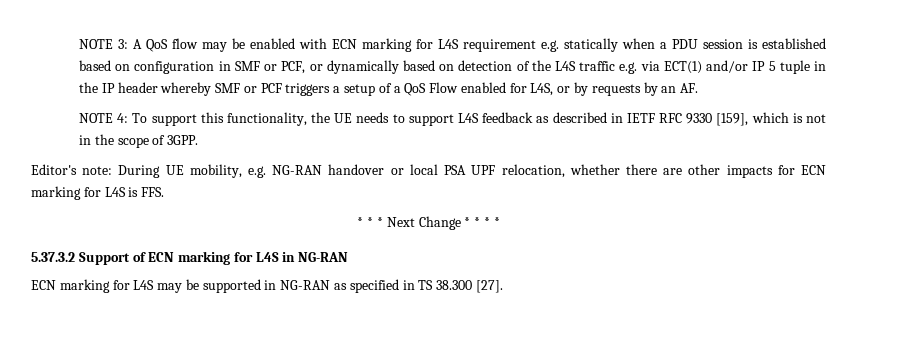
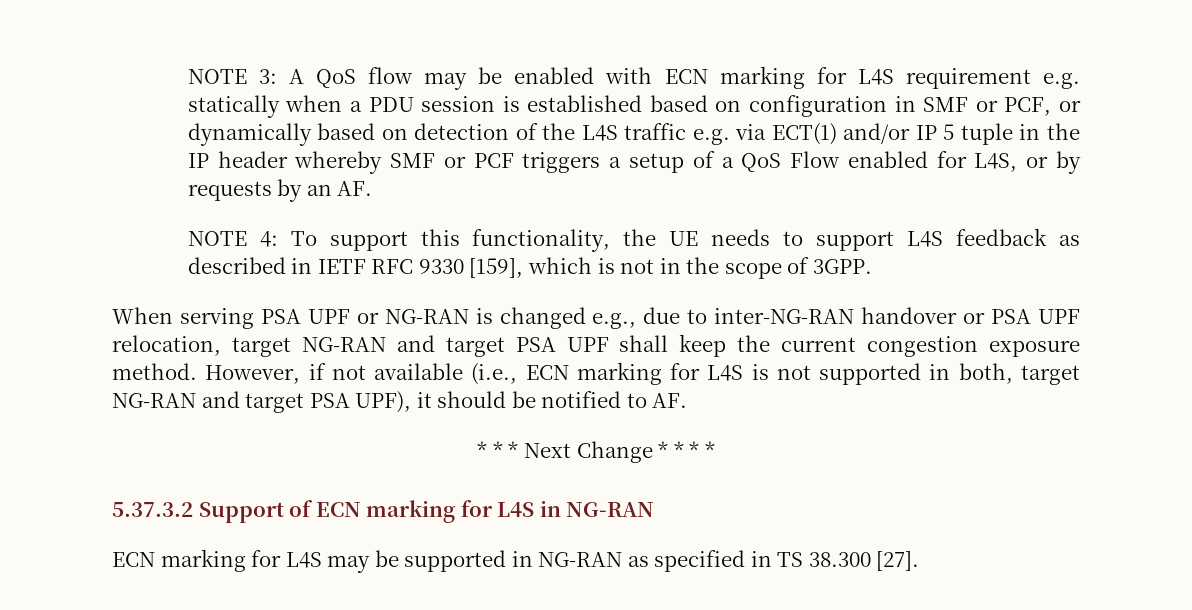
[31,164,323,178] Editor's note: During UE mobility, e.g. NG-RAN -> [112,307,855,329] When serving PSA UPF or NG-RAN is changed e.g., due to inter-NG-RAN
[409,164,438,175] local -> (986, 318) none
[569,164,795,178] whether there are other impacts for -> [231,334,1080,357] [112,363,518,385] target NG-RAN and target PSA UPF shall keep the current congestion exposure method. However, if not available (i.e.,
[141,187,165,197] FFS. -> [776,363,1080,385] [112,391,688,413] not supported in both, target NG-RAN and target PSA UPF), it should be notified to AF.

